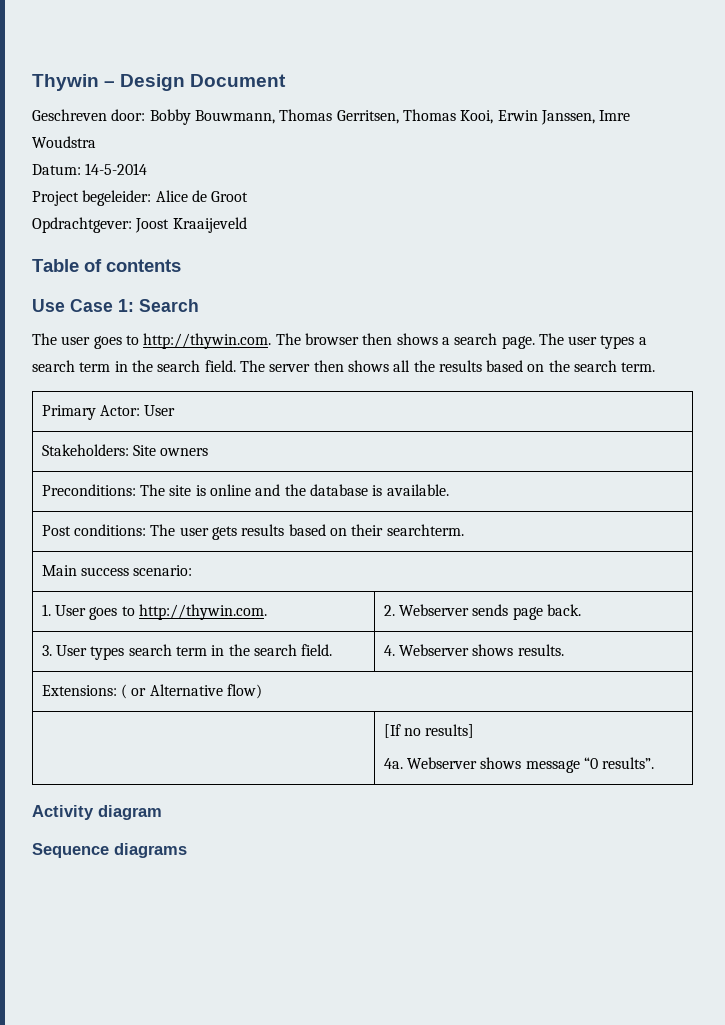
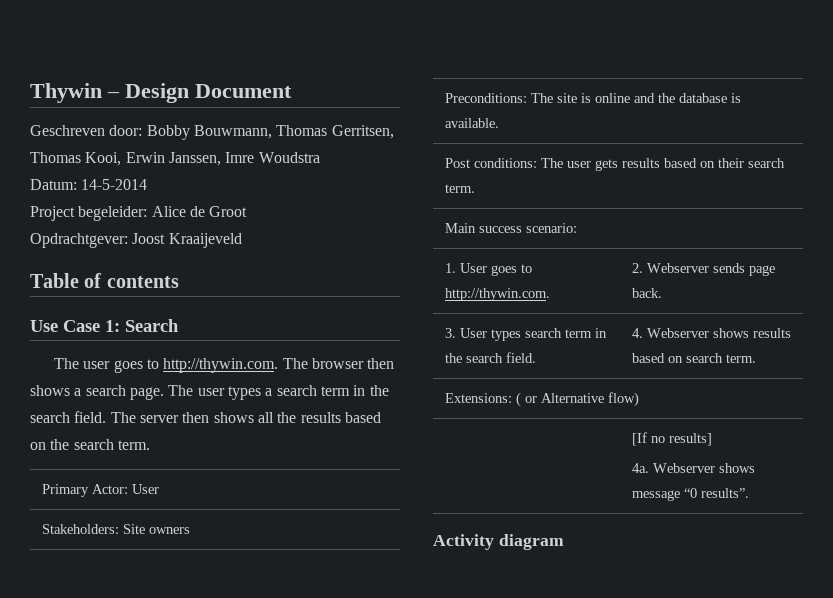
[386,524,464,536] searchterm. -> [747,158,785,168] [444,184,475,193] search term.
[517,644,564,656] results. -> [752,328,791,338] [631,353,756,363] results based on search term.
[32,843,187,858] // Sequence diagrams -> (564, 542) none

